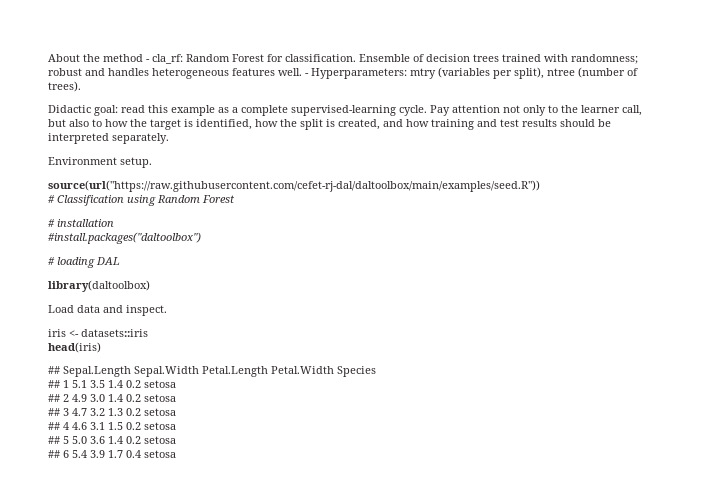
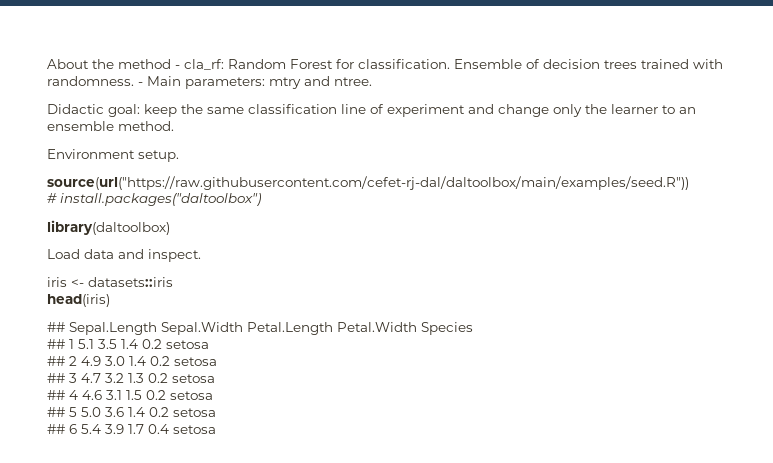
[571,54,638,64] [48,67,638,79] [48,81,81,92] [48,105,642,116] [48,119,611,130] [48,133,169,144] [48,157,152,168] [48,180,540,192] [48,195,235,206] [48,219,114,227] [48,232,201,244] [48,257,120,268] randomness; robust and handles heterogeneous features well. - Hyperparameters: mtry (variables per split), ntree (number of trees). // Didactic goal: read this example as a complete supervised-learning cycle. Pay attention not only to the learner call, but also to how the target is identified, how the split is created, and how training and test results should be interpreted separately. // Environment setup. // source(url("https://raw.githubusercontent.com/cefet-rj-dal/daltoolbox/main/examples/seed.R")) // # Classification using Random Forest // # installation // #install.packages("daltoolbox") // # loading DAL -> [47,76,372,89] [47,104,696,117] [47,121,174,131] [47,149,179,162] [47,176,689,190] [47,193,261,206] randomness. - Main parameters: mtry and ntree. // Didactic goal: keep the same classification line of experiment and change only the learner to an ensemble method. // Environment setup. // source(url("https://raw.githubusercontent.com/cefet-rj-dal/daltoolbox/main/examples/seed.R")) // # install.packages("daltoolbox")

